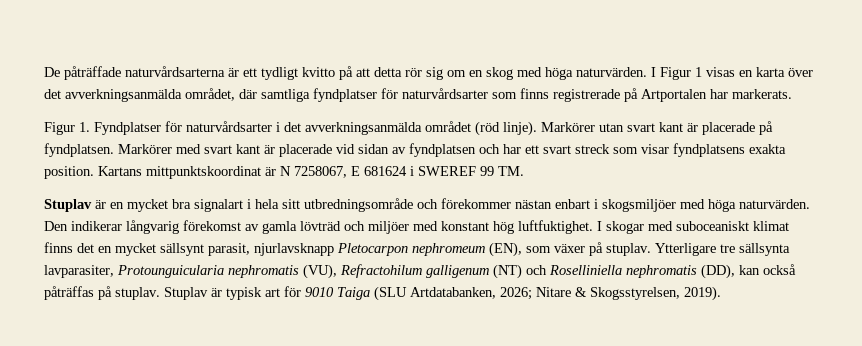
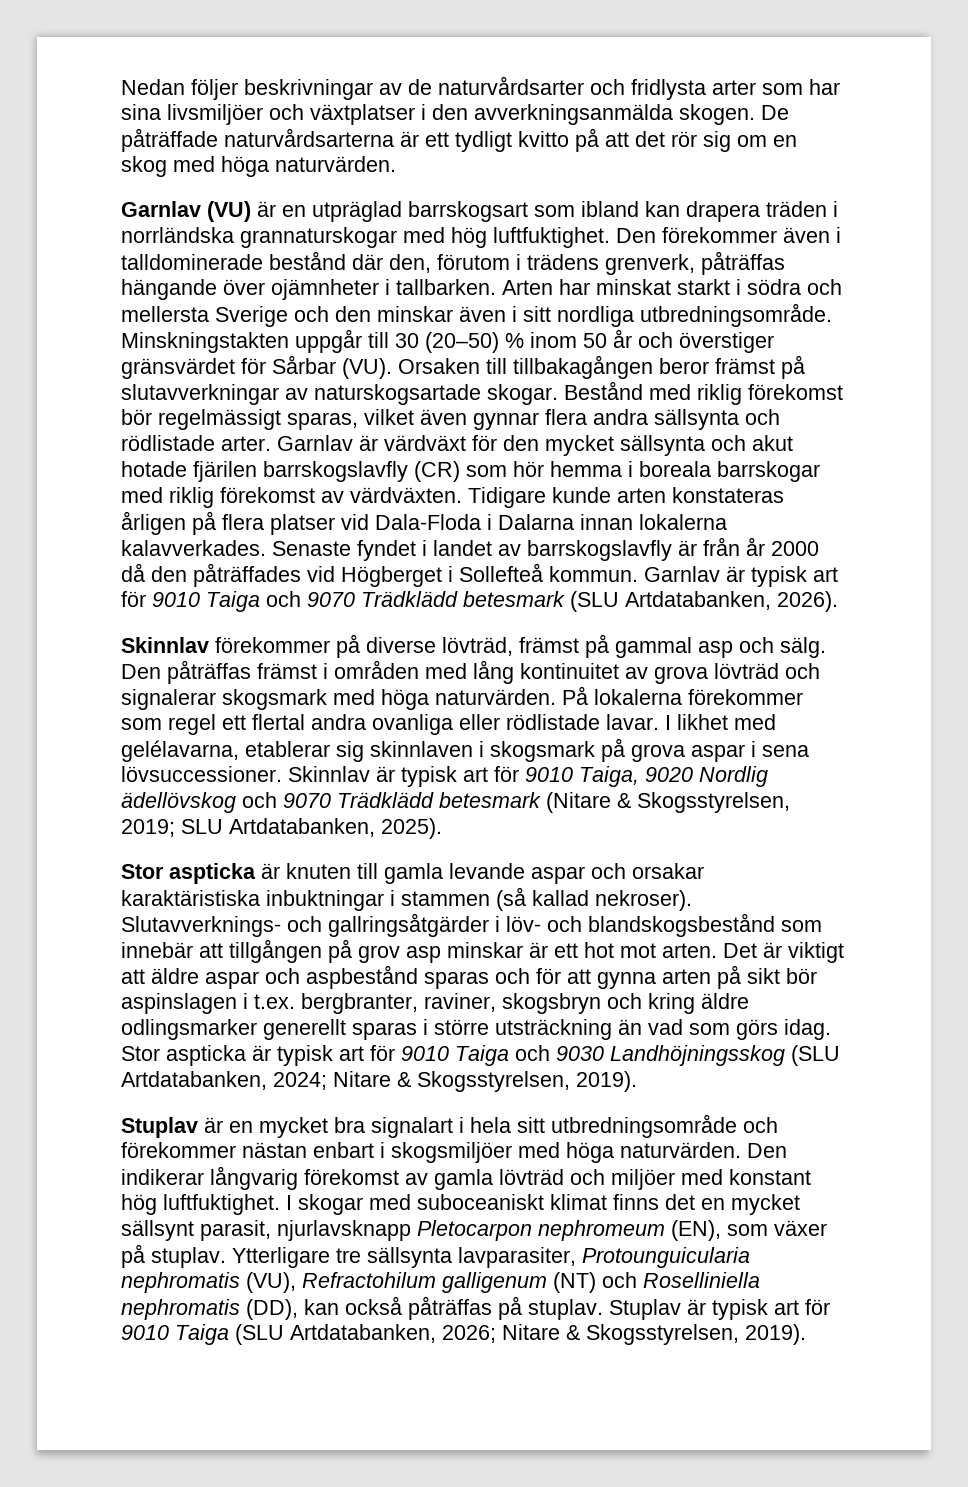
(44, 72) none -> [121,76,840,100] [121,104,755,125] Nedan följer beskrivningar av de naturvårdsarter och fridlysta arter som har sina livsmiljöer och växtplatser i den avverkningsanmälda skogen.
[374,67,402,77] detta -> [635,131,665,147] det
[651,67,813,80] [44,88,792,102] [44,121,773,136] [44,143,786,157] [44,166,524,179] I Figur 1 visas en karta över det avverkningsanmälda området, där samtliga fyndplatser för naturvårdsarter som finns registrerade på Artportalen har markerats. // Figur 1. Fyndplatser för naturvårdsarter i det avverkningsanmälda området (röd linje). Markörer utan svart kant är placerade på fyndplatsen. Markörer med svart kant är placerade vid sidan av fyndplatsen och har ett svart streck som visar fyndplatsens exakta position. Kartans mittpunktskoordinat är N 7258067, E 681624 i SWEREF 99 TM. -> [121,201,838,222] [121,227,841,248] [121,251,785,275] [121,279,842,300] [121,303,832,327] [121,329,774,353] [121,355,805,379] [121,381,843,405] [121,409,780,430] [121,435,793,456] [121,461,820,482] [121,487,784,508] [121,511,727,535] [121,537,819,561] [121,563,838,587] [121,591,838,612] [121,634,826,658] [121,660,820,684] [121,686,803,710] [121,714,776,735] [121,738,809,762] [121,766,768,787] [121,792,790,813] [121,818,442,839] [121,863,704,884] [121,887,692,911] [121,913,822,937] [121,939,844,963] [121,965,817,989] [121,993,749,1014] [121,1019,831,1040] [121,1045,840,1066] [121,1071,637,1092] // Garnlav (VU) är en utpräglad barrskogsart som ibland kan drapera träden i norrländska grannaturskogar med hög luftfuktighet. Den förekommer även i talldominerade bestånd där den, förutom i trädens grenverk, påträffas hängande över ojämnheter i tallbarken. Arten har minskat starkt i södra och mellersta Sverige och den minskar även i sitt nordliga utbredningsområde. Minskningstakten uppgår till 30 (20–50) % inom 50 år och överstiger gränsvärdet för Sårbar (VU). Orsaken till tillbakagången beror främst på slutavverkningar av naturskogsartade skogar. Bestånd med riklig förekomst bör regelmässigt sparas, vilket även gynnar flera andra sällsynta och rödlistade arter. Garnlav är värdväxt för den mycket sällsynta och akut hotade fjärilen barrskogslavfly (CR) som hör hemma i boreala barrskogar med riklig förekomst av värdväxten. Tidigare kunde arten konstateras årligen på flera platser vid Dala-Floda i Dalarna innan lokalerna kalavverkades. Senaste fyndet i landet av barrskogslavfly är från år 2000 då den påträffades vid Högberget i Sollefteå kommun. Garnlav är typisk art för 9010 Taiga och 9070 Trädklädd betesmark (SLU Artdatabanken, 2026). // Skinnlav förekommer på diverse lövträd, främst på gammal asp och sälg. Den påträffas främst i områden med lång kontinuitet av grova lövträd och signalerar skogsmark med höga naturvärden. På lokalerna förekommer som regel ett flertal andra ovanliga eller rödlistade lavar. I likhet med gelélavarna, etablerar sig skinnlaven i skogsmark på grova aspar i sena lövsuccessioner. Skinnlav är typisk art för 9010 Taiga, 9020 Nordlig ädellövskog och 9070 Trädklädd betesmark (Nitare & Skogsstyrelsen, 2019; SLU Artdatabanken, 2025). // Stor aspticka är knuten till gamla levande aspar och orsakar karaktäristiska inbuktningar i stammen (så kallad nekroser). Slutavverknings- och gallringsåtgärder i löv- och blandskogsbestånd som innebär att tillgången på grov asp minskar är ett hot mot arten. Det är viktigt att äldre aspar och aspbestånd sparas och för att gynna arten på sikt bör aspinslagen i t.ex. bergbranter, raviner, skogsbryn och kring äldre odlingsmarker generellt sparas i större utsträckning än vad som görs idag. Stor aspticka är typisk art för 9010 Taiga och 9030 Landhöjningsskog (SLU Artdatabanken, 2024; Nitare & Skogsstyrelsen, 2019).

